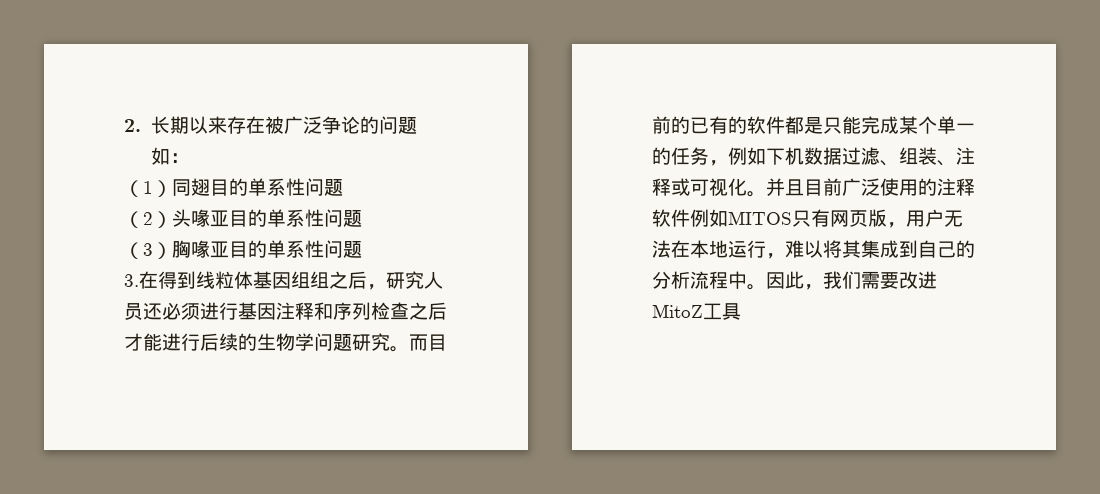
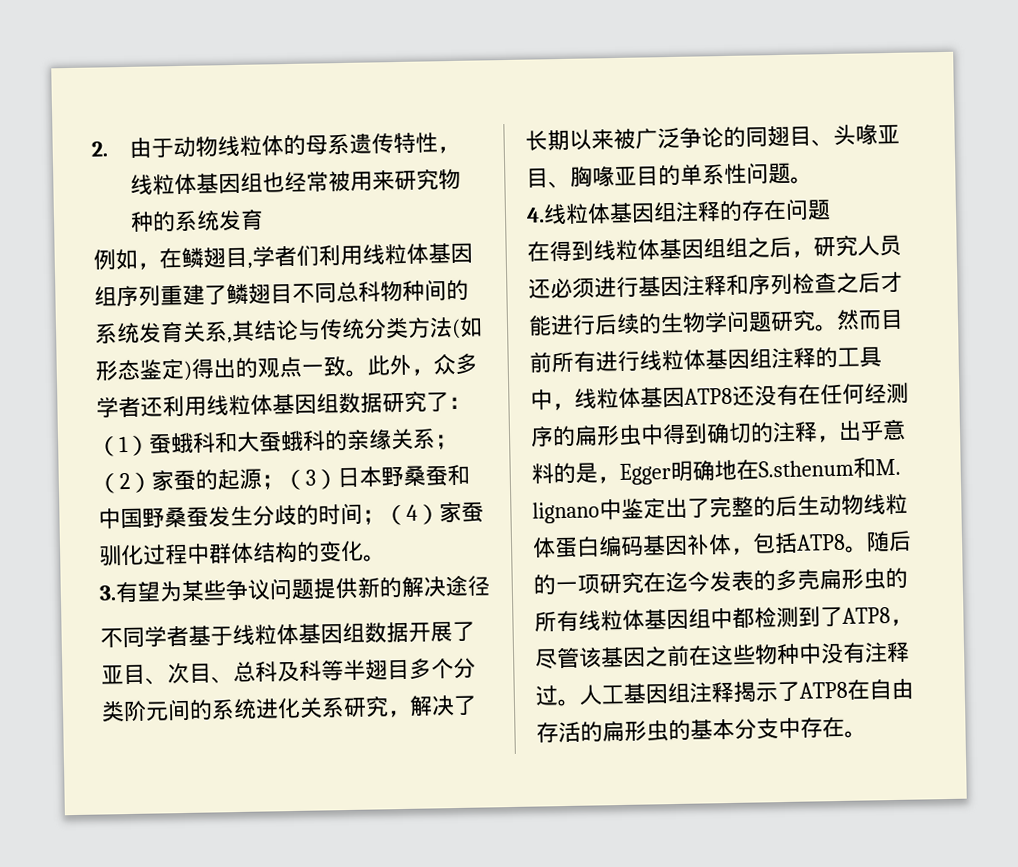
(141, 125) none -> [129,132,461,159] [130,168,462,196] [130,209,265,232] [93,242,473,271] [94,279,469,307] [94,316,483,344] [95,353,478,381] [96,390,471,419] [96,428,458,457] [97,464,470,494] [98,501,484,530] [98,540,386,567] [99,575,490,604] [100,621,475,649] [101,657,476,685] [101,695,477,723] 由于动物线粒体的母系遗传特性，线粒体基因组也经常被用来研究物种的系统发育 // 例如，在鳞翅目,学者们利用线粒体基因组序列重建了鳞翅目不同总科物种间的系统发育关系,其结论与传统分类方法(如形态鉴定)得出的观点一致。此外，众多学者还利用线粒体基因组数据研究了：（1）蚕蛾科和大蚕蛾科的亲缘关系；（2）家蚕的起源；（3）日本野桑蚕和中国野桑蚕发生分歧的时间；（4）家蚕驯化过程中群体结构的变化。 // 3.有望为某些争议问题提供新的解决途径 // 不同学者基于线粒体基因组数据开展了亚目、次目、总科及科等半翅目多个分类阶元间的系统进化关系研究，解决了
[226,116,265,134] 存在 -> (614, 139) none
[378,116,417,134] [150,147,189,165] [124,178,343,197] [124,209,362,228] [124,242,172,259] 问题如： // （1）同翅目的单系性问题 // （2）头喙亚目的单系性问题 // （3） -> [745,124,900,148] [526,168,571,189] 同翅目、头喙亚目、
[124,274,139,287] // 3. -> [790,176,813,184] [526,198,831,226] 。 // 4.线粒体基因组注释的存在问题 //
[409,334,447,351] [652,116,975,134] [652,147,975,166] [652,178,975,197] [652,209,963,228] [652,240,975,259] [652,271,937,290] [652,303,741,320] 而目前的已有的软件都是只能完成某个单一的任务，例如下机数据过滤、组装、注释或可视化。并且目前广泛使用的注释软件例如MITOS只有网页版，用户无法在本地运行，难以将其集成到自己的分析流程中。因此，我们需要改进MitoZ工具 -> [836,309,904,330] [529,346,882,373] [530,382,909,411] [530,418,906,447] [531,457,901,485] [532,493,908,524] [532,530,912,559] [533,567,908,595] [534,606,913,633] [534,641,910,670] [535,678,914,707] [536,716,867,743] 然而目前所有进行线粒体基因组注释的工具中，线粒体基因ATP8还没有在任何经测序的扁形虫中得到确切的注释，出乎意料的是，Egger明确地在S.sthenum和M. lignano中鉴定出了完整的后生动物线粒体蛋白编码基因补体，包括ATP8。随后的一项研究在迄今发表的多壳扁形虫的所有线粒体基因组中都检测到了ATP8，尽管该基因之前在这些物种中没有注释过。人工基因组注释揭示了ATP8在自由存活的扁形虫的基本分支中存在。

